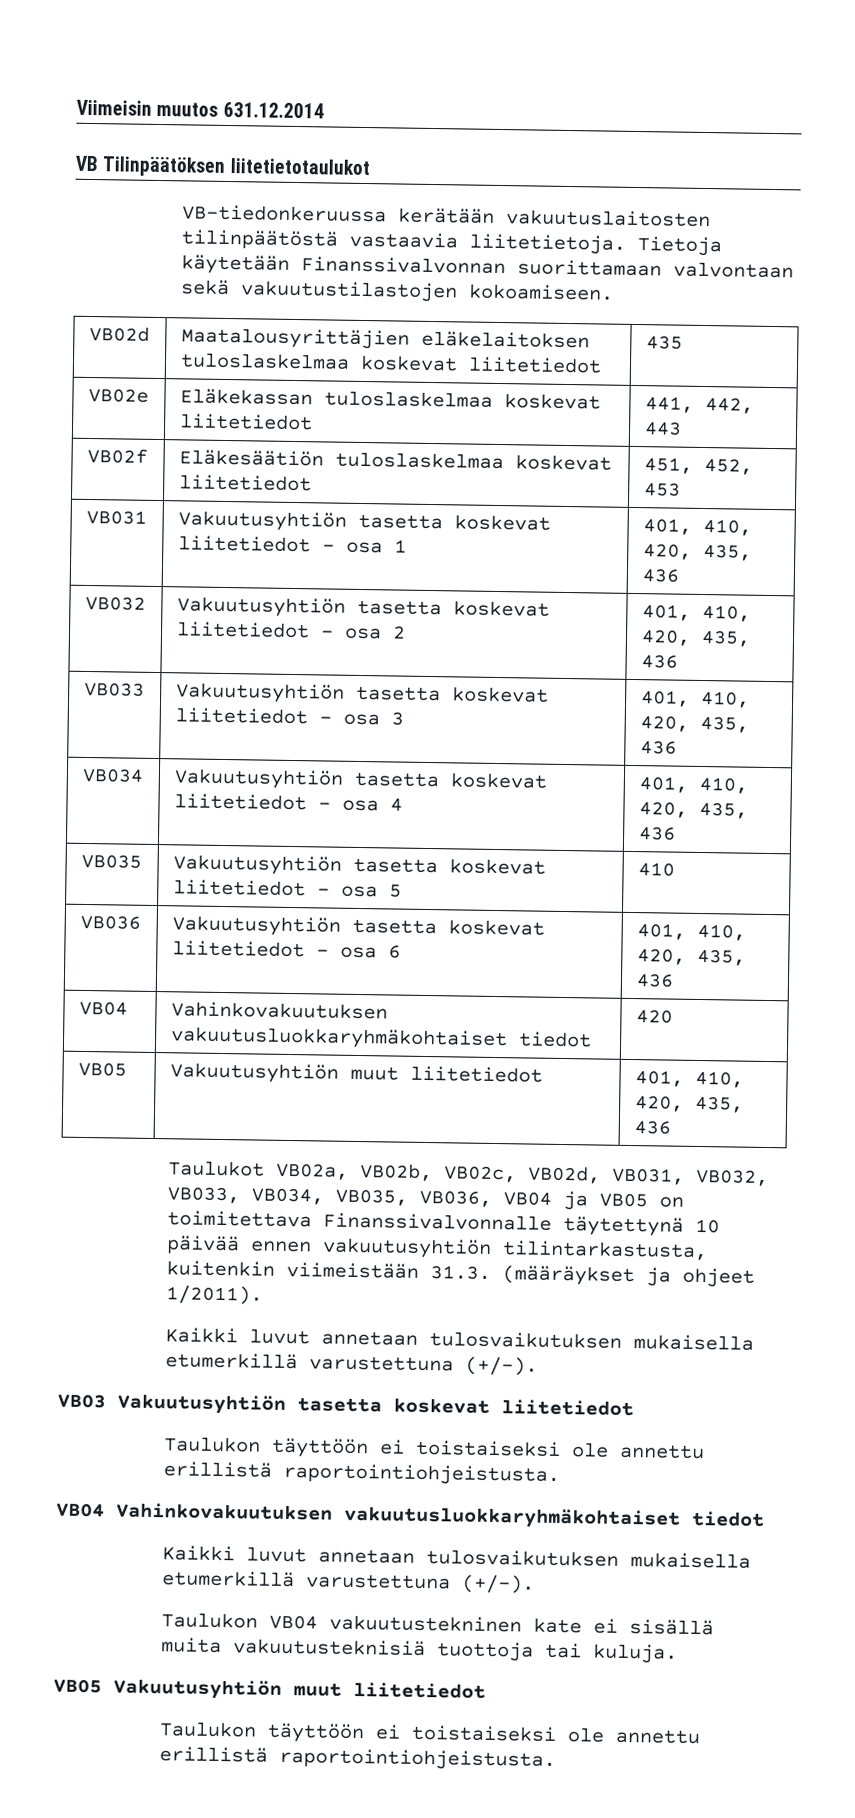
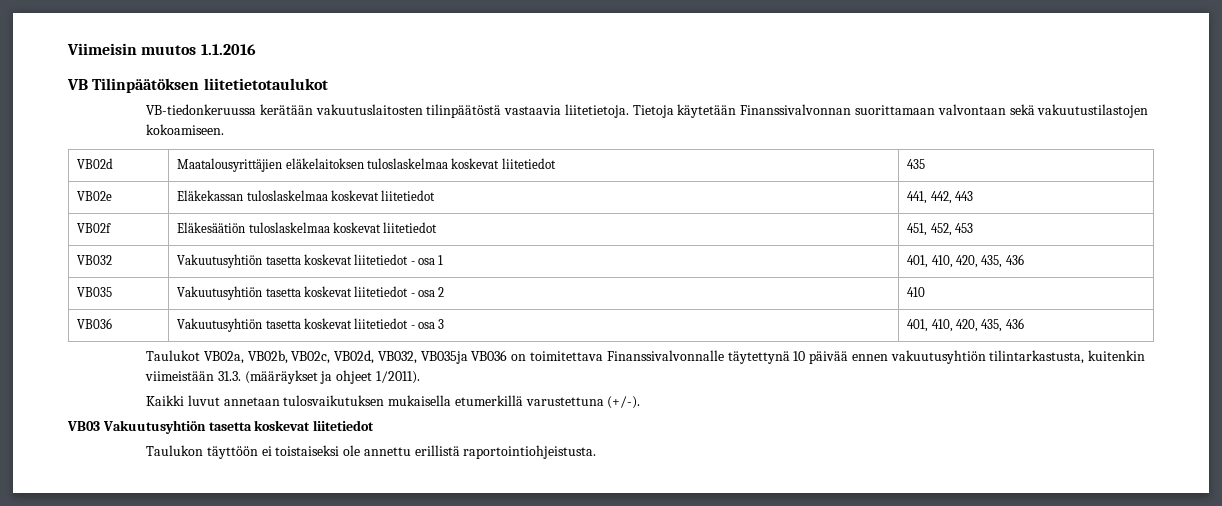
[222,101,324,119] 631.12.2014 -> [200,44,256,55] 1.1.2016
[85,509,147,525] VB031 -> [77,255,113,265] VB032
[84,595,146,611] VB032 -> [77,287,113,297] VB035
[641,604,751,622] [640,629,751,647] [640,654,678,669] [83,681,145,697] 401, 410, 420, 435, 436 // VB033 -> [907,287,926,297] [77,318,113,329] 410 // VB036
[81,767,144,783] [173,768,547,790] [173,793,403,812] [638,776,748,794] [638,801,748,819] [638,826,676,841] [80,853,142,869] [172,854,546,876] [172,879,402,898] [637,862,675,877] [79,914,141,930] [171,915,545,937] [171,940,401,959] [636,923,746,941] [636,948,746,966] [635,973,674,988] [78,1000,128,1016] [170,1001,388,1020] [169,1026,592,1051] [635,1009,673,1024] [77,1061,127,1077] [169,1062,543,1084] [634,1070,744,1088] [634,1095,744,1113] [633,1120,671,1135] // VB034 | Vakuutusyhtiön tasetta koskevat liitetiedot - osa 4 | 401, 410, 420, 435, 436 // VB035 | Vakuutusyhtiön tasetta koskevat liitetiedot - osa 5 | 410 // VB036 | Vakuutusyhtiön tasetta koskevat liitetiedot - osa 6 | 401, 410, 420, 435, 436 // VB04 | Vahinkovakuutuksen vakuutusluokkaryhmäkohtaiset tiedot | 420 // VB05 | Vakuutusyhtiön muut liitetiedot | 401, 410, 420, 435, 436 -> (1024, 323) none
[611,1167,770,1187] [167,1186,649,1211] VB031, VB032, VB033, VB034, VB035, VB036, VB04 ja VB05 -> [377,350,508,364] VB032, VB035ja VB036
[56,1502,765,1530] [162,1545,752,1569] [162,1570,536,1594] [161,1612,715,1636] [161,1637,679,1664] [53,1678,486,1700] [159,1721,701,1745] [159,1746,557,1771] // VB04 Vahinkovakuutuksen vakuutusluokkaryhmäkohtaiset tiedot // Kaikki luvut annetaan tulosvaikutuksen mukaisella etumerkillä varustettuna (+/-). // Taulukon VB04 vakuutustekninen kate ei sisällä muita vakuutusteknisiä tuottoja tai kuluja. // VB05 Vakuutusyhtiön muut liitetiedot // Taulukon täyttöön ei toistaiseksi ole annettu erillistä raportointiohjeistusta. -> (597, 452) none

